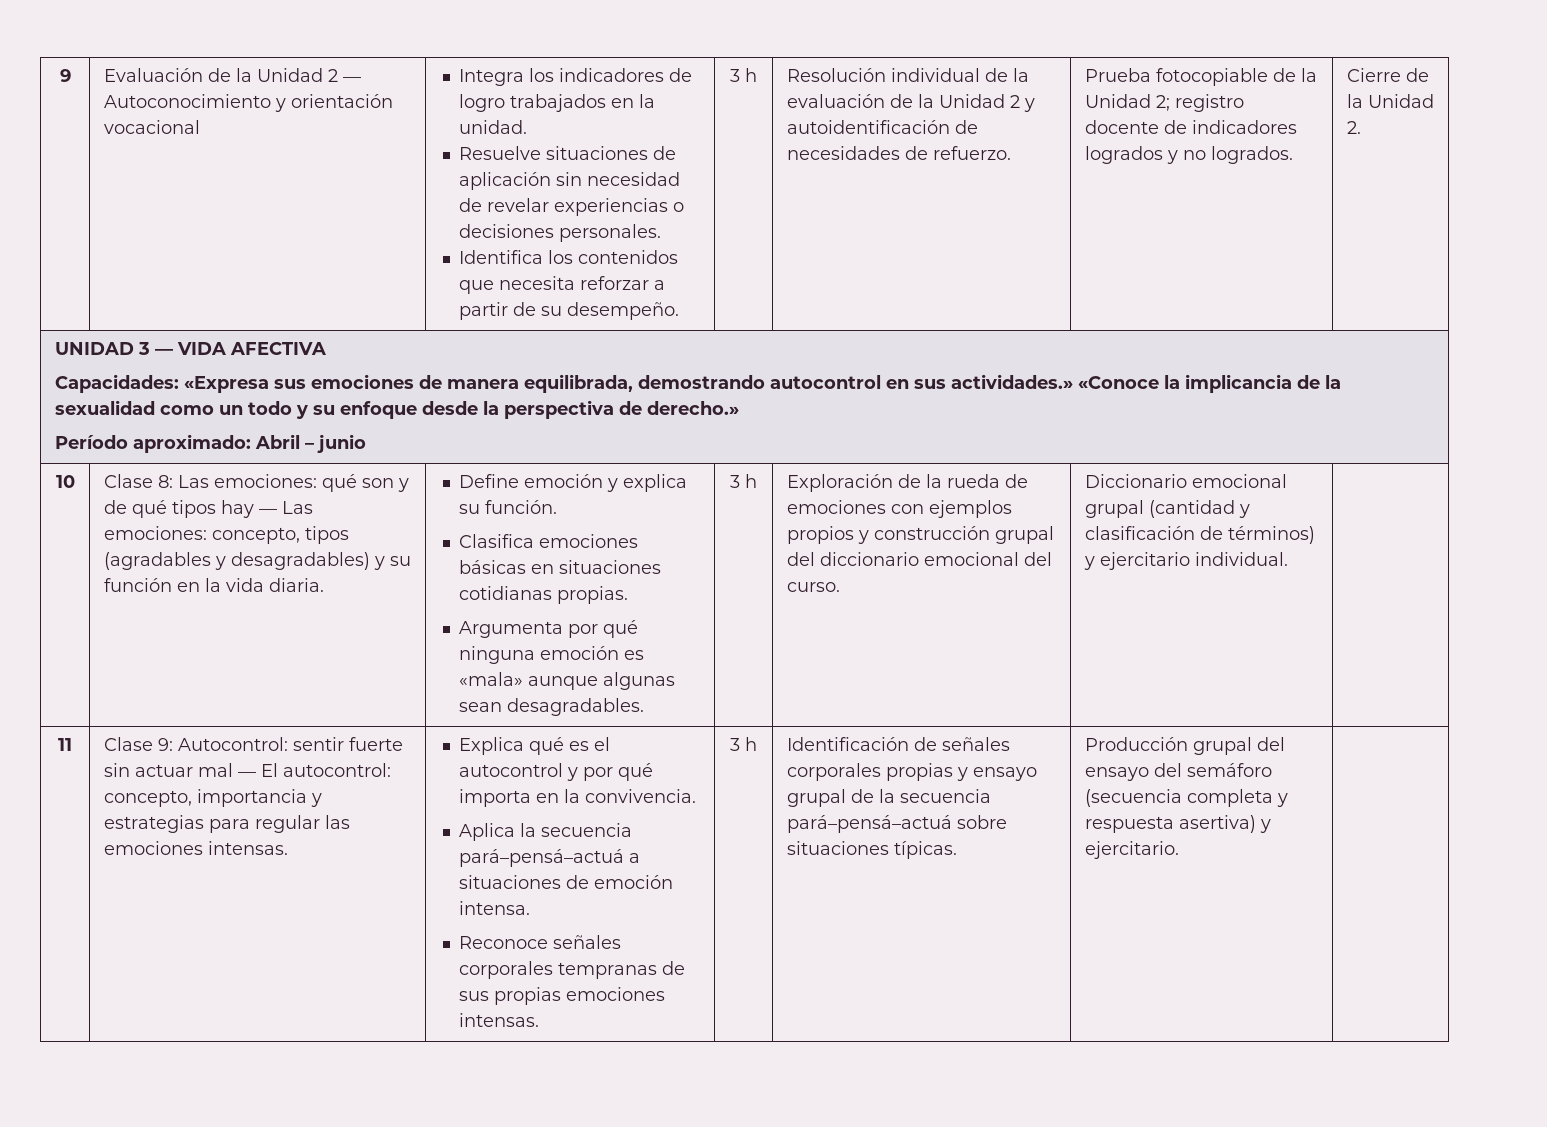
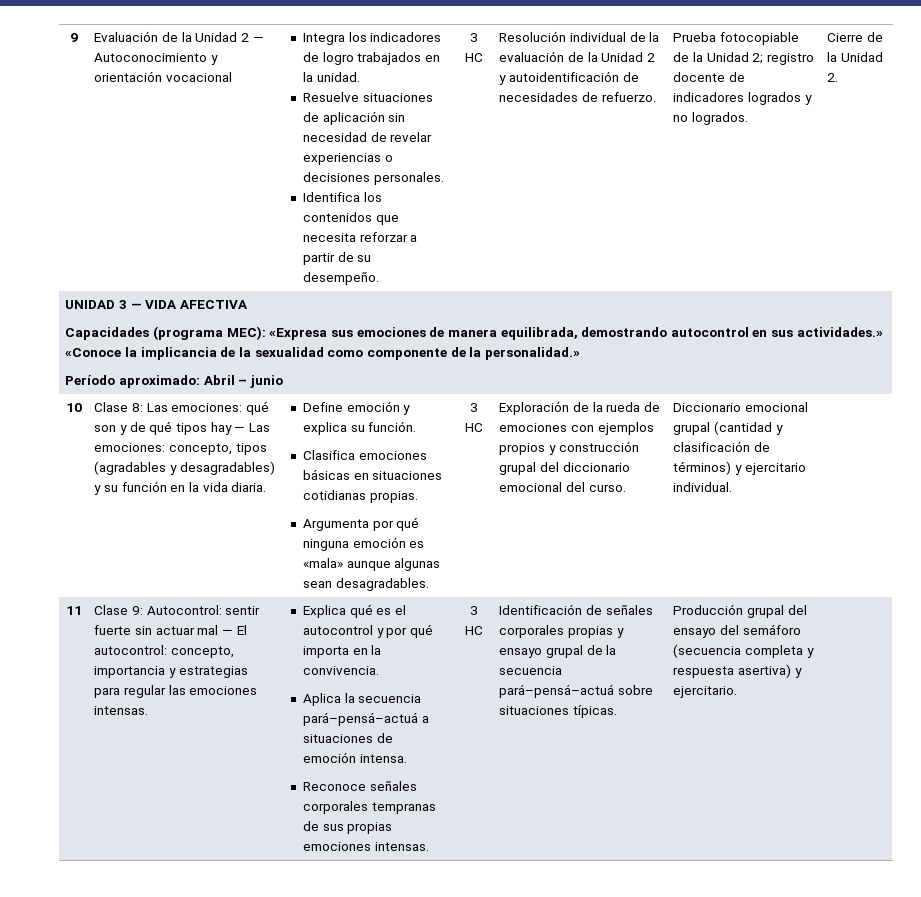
[745,68,757,82] h -> [465,53,483,62] HC
[54,374,179,393] Capacidades: -> [65,326,266,340] Capacidades (programa MEC):
[218,400,739,419] un todo y su enfoque desde la perspectiva de derecho.» -> [366,347,580,360] componente de la personalidad.»
[745,474,757,488] h -> [465,423,483,432] HC
[745,737,757,751] h -> [465,626,483,635] HC

